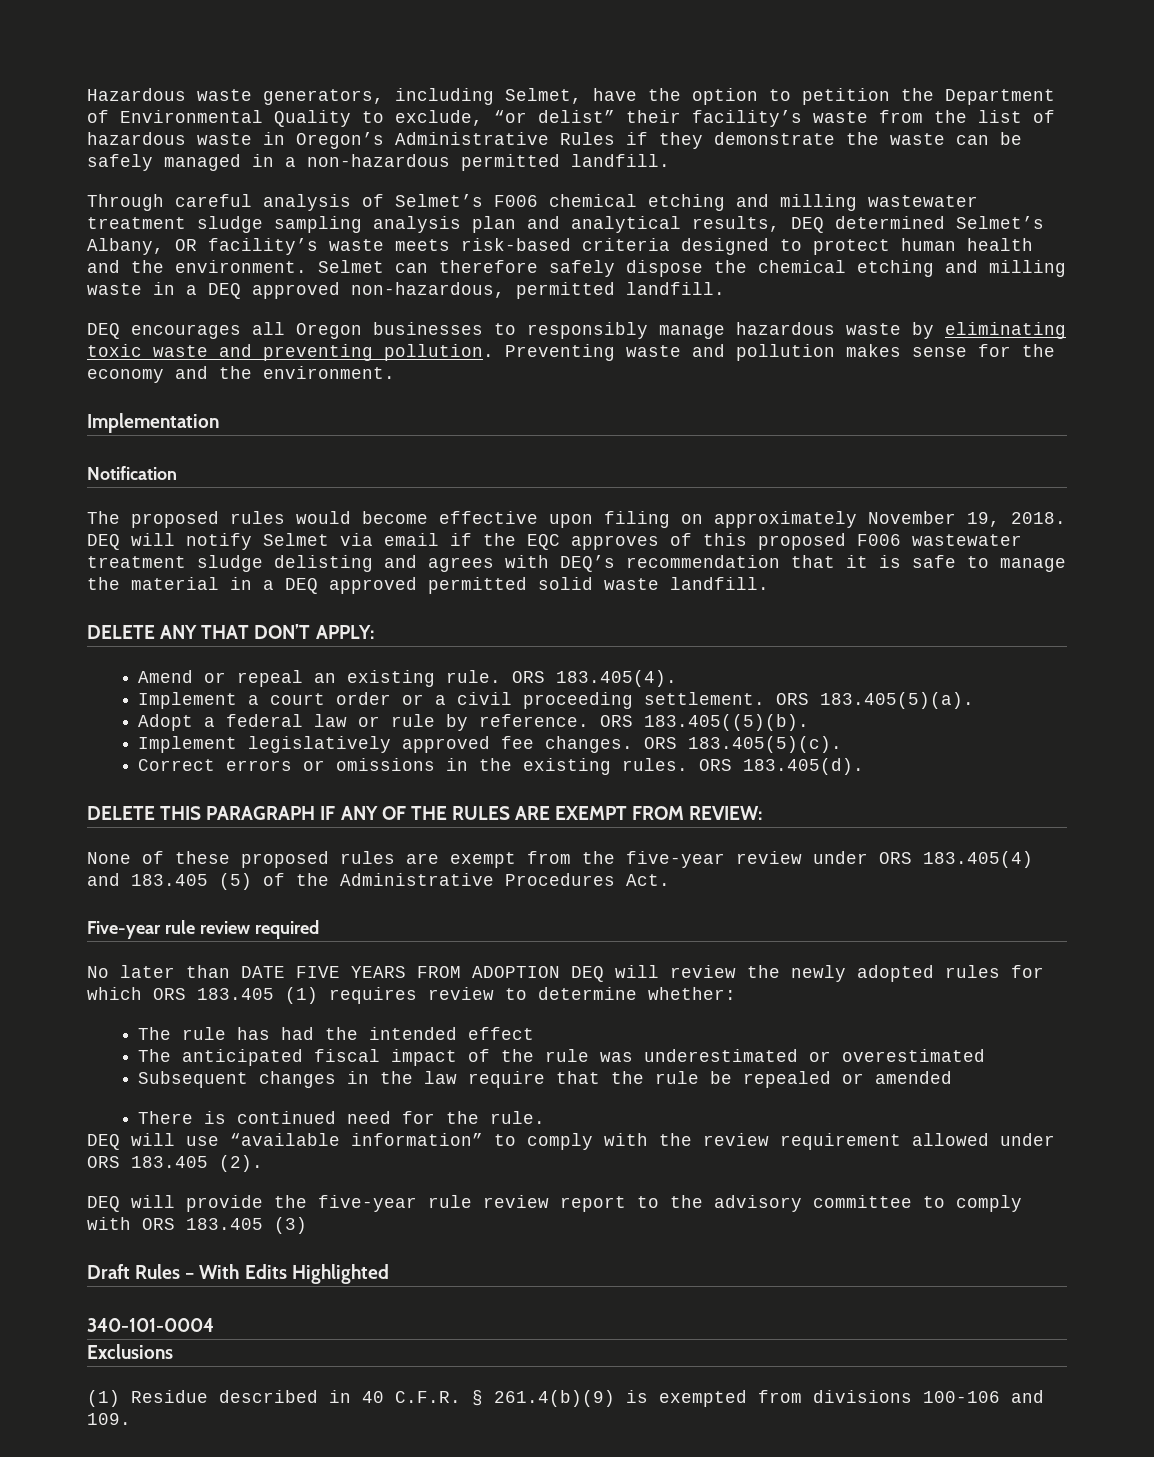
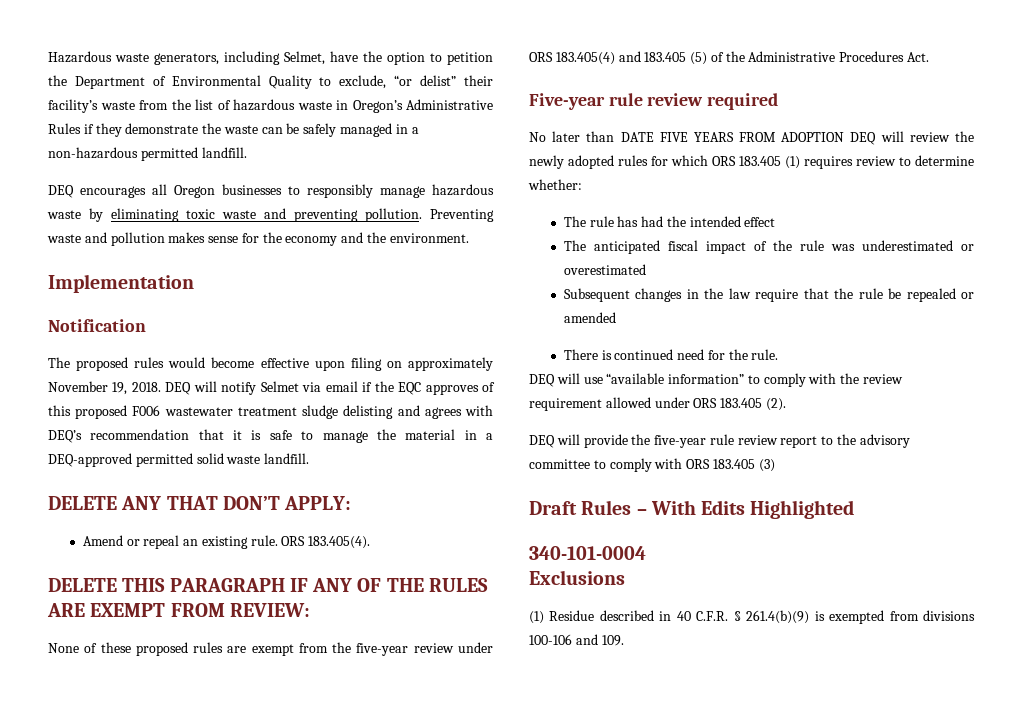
[87,194,978,211] [87,216,1044,233] [87,238,1033,255] [87,260,1066,277] [87,282,725,299] // Through careful analysis of Selmet’s F006 chemical etching and milling wastewater treatment sludge sampling analysis plan and analytical results, DEQ determined Selmet’s Albany, OR facility’s waste meets risk-based criteria designed to protect human health and the environment. Selmet can therefore safely dispose the chemical etching and milling waste in a DEQ approved non-hazardous, permitted landfill. -> (247, 152) none
[285,577,417,594] DEQ approved -> [48,453,132,467] DEQ-approved
[138,692,975,709] [138,714,810,731] [138,736,843,753] [138,758,865,775] // Implement a court order or a civil proceeding settlement. ORS 183.405(5)(a). // Adopt a federal law or rule by reference. ORS 183.405((5)(b). // Implement legislatively approved fee changes. ORS 183.405(5)(c). // Correct errors or omissions in the existing rules. ORS 183.405(d). -> (371, 542) none

